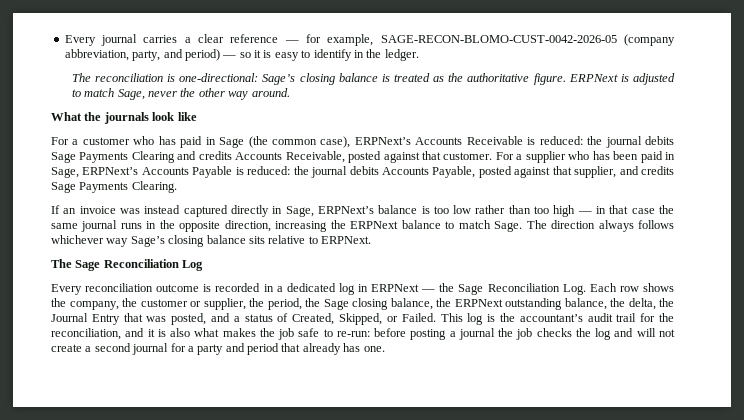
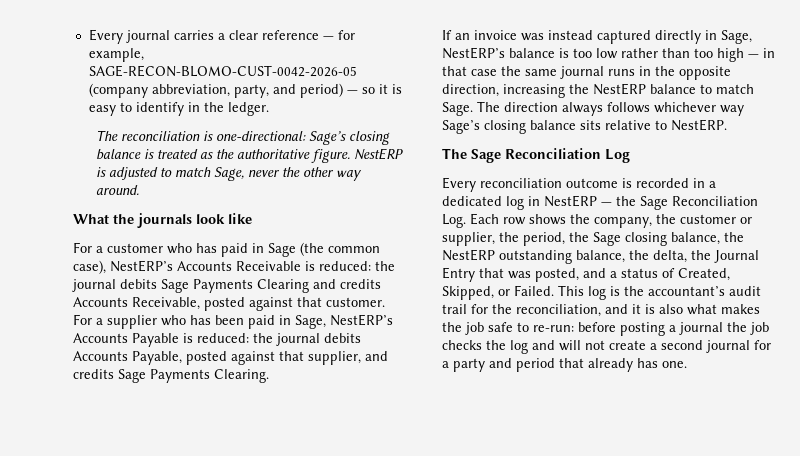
[568,74,618,82] ERPNext -> [354,148,404,160] NestERP
[354,137,411,145] ERPNext’s -> [110,260,173,272] NestERP’s
[82,167,139,175] ERPNext’s -> [330,314,393,326] NestERP’s
[317,206,374,214] ERPNext’s -> [442,47,505,59] NestERP’s
[350,221,399,229] ERPNext -> [593,83,646,95] NestERP
[321,236,371,244] ERPNext. -> [671,119,727,131] NestERP.
[371,284,420,292] ERPNext -> [544,195,597,207] NestERP
[454,299,503,307] ERPNext -> [442,249,495,261] NestERP

